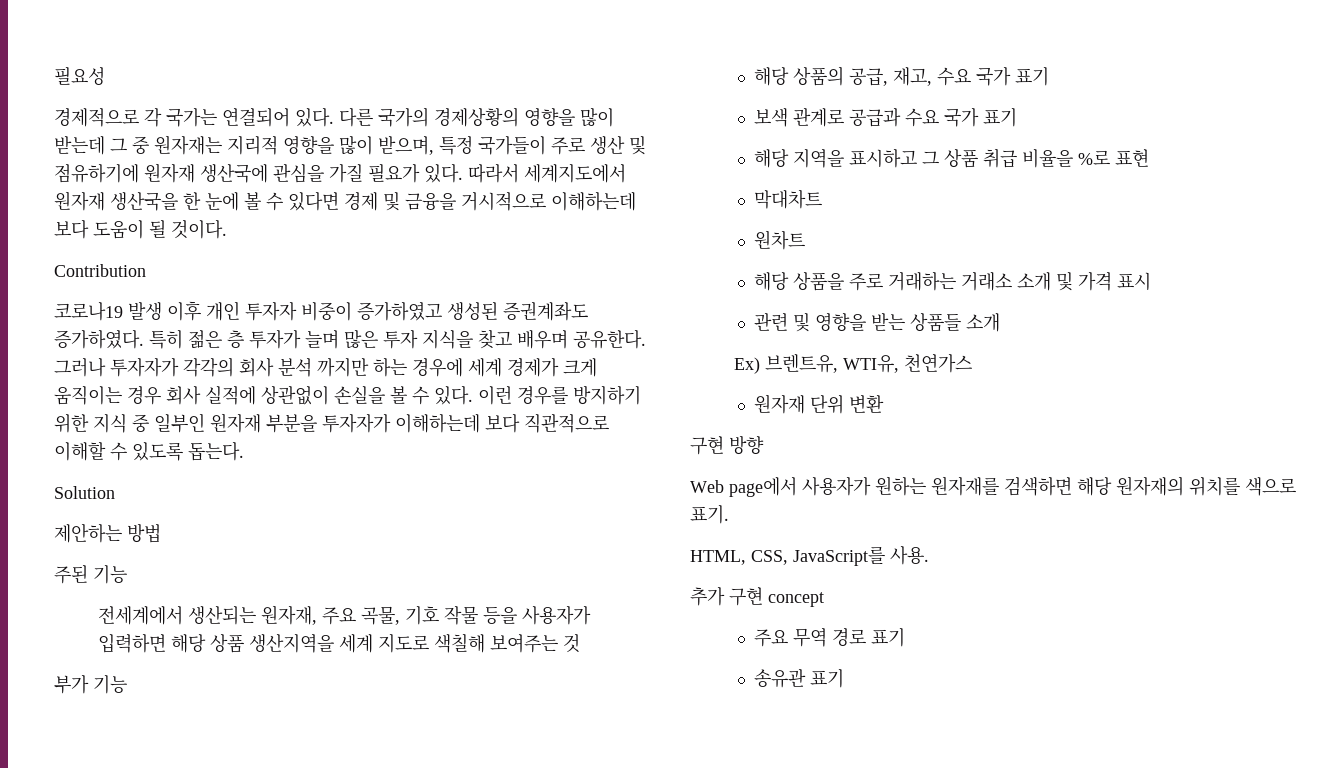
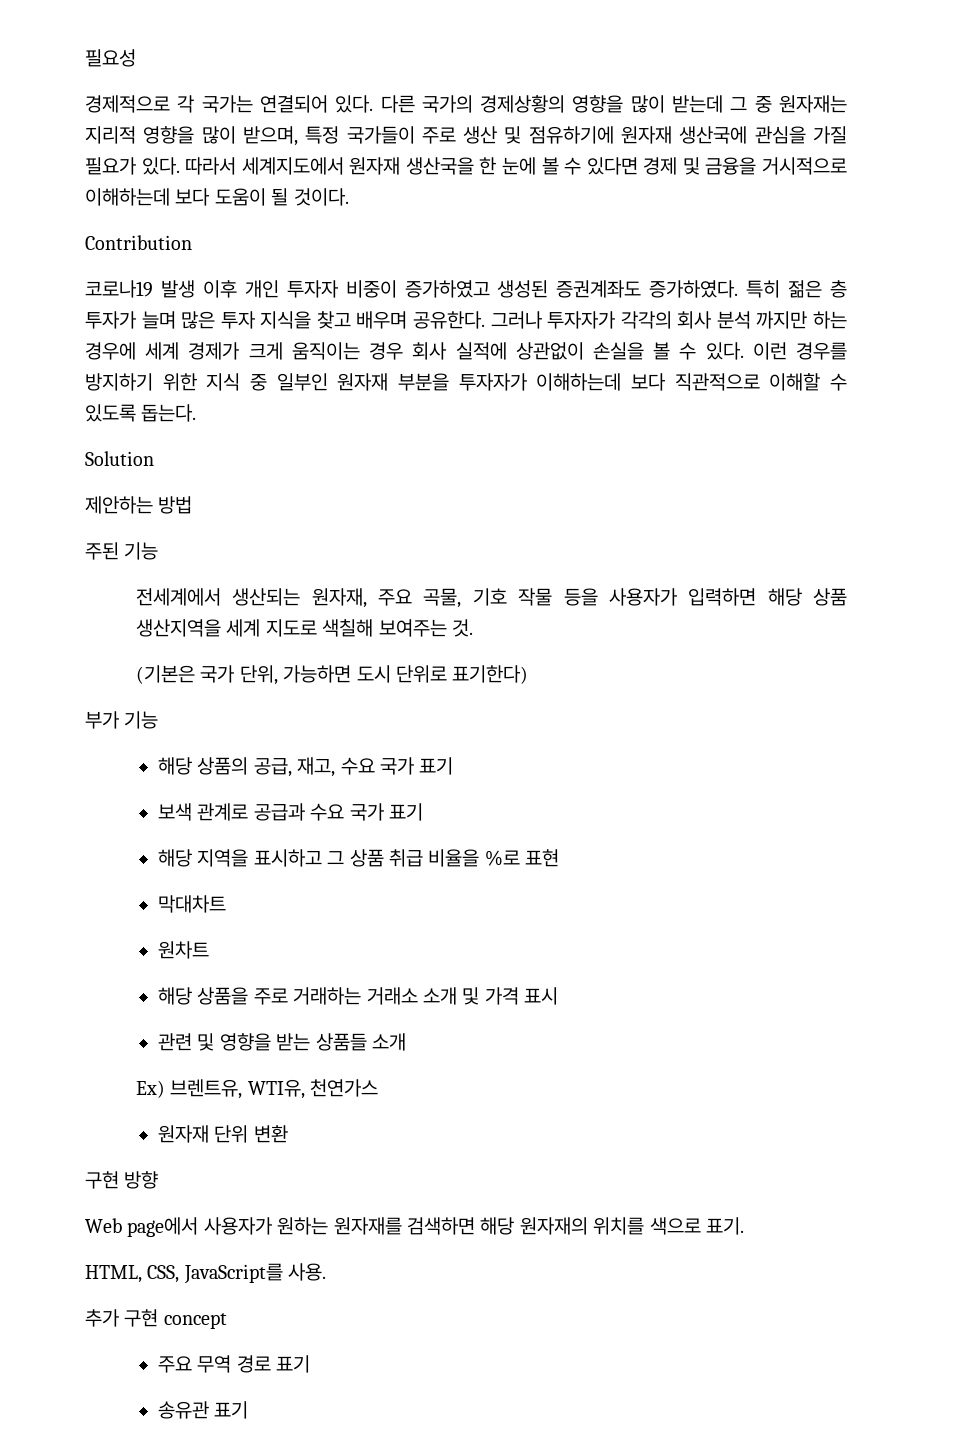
[563,633,581,653] 것 -> [451,619,473,637] [135,665,529,685] 것. // (기본은 국가 단위, 가능하면 도시 단위로 표기한다)

